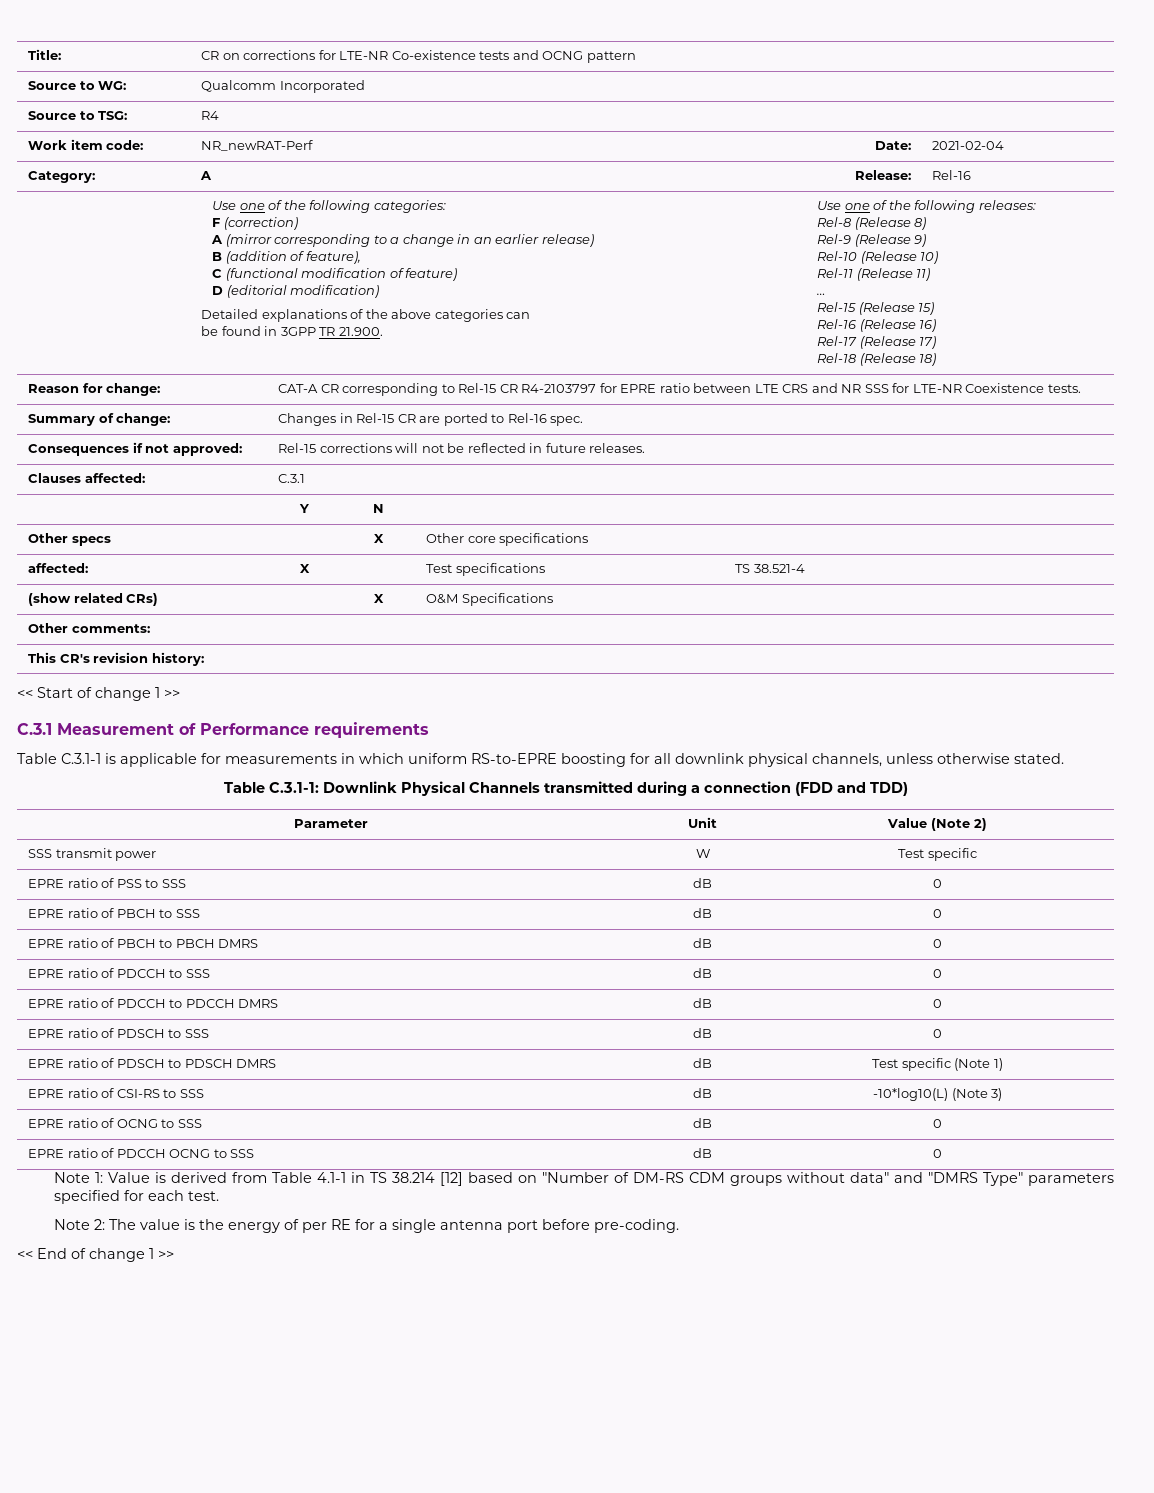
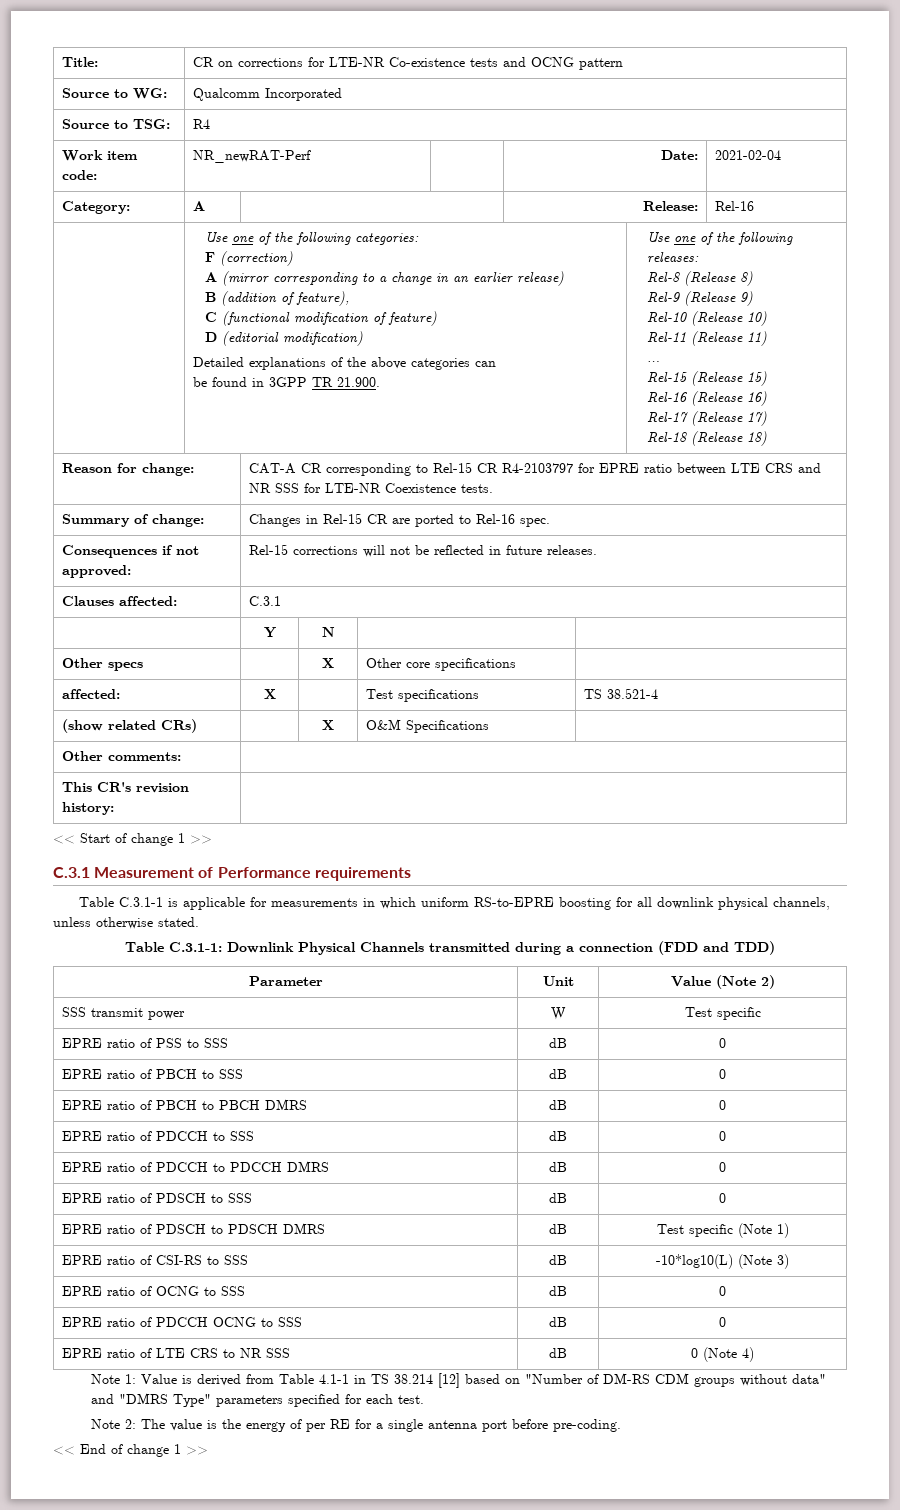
(942, 1153) none -> [62,1348,291,1358] [549,1348,567,1358] [691,1347,754,1362] // EPRE ratio of LTE CRS to NR SSS | dB | 0 (Note 4)

